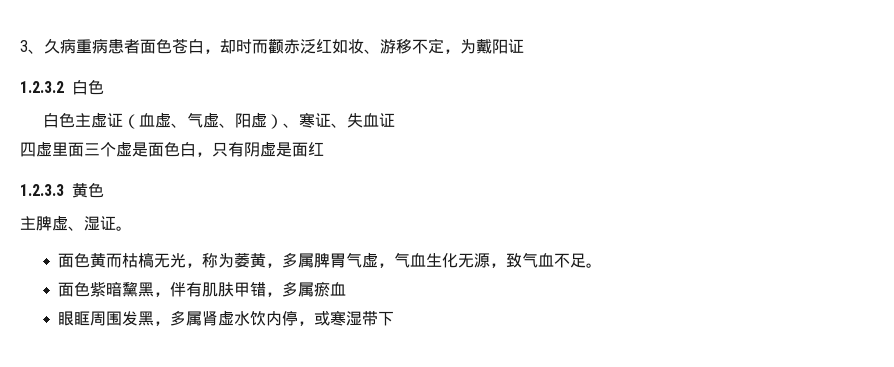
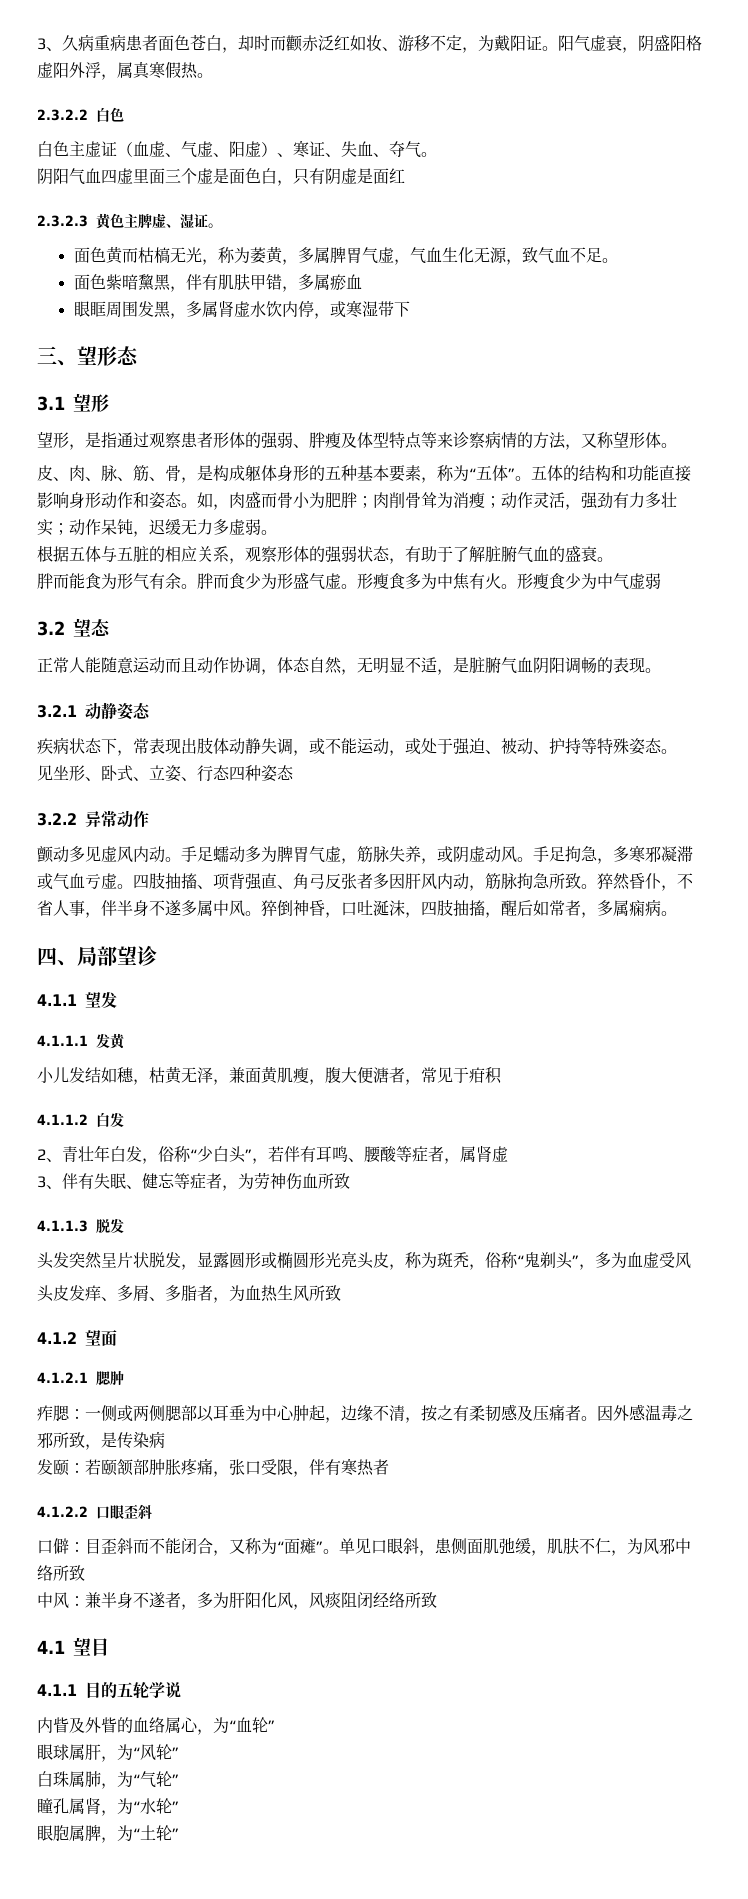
[20,81,64,93] // 1.2.3.2 -> [542,35,702,53] [37,61,213,80] [37,109,88,121] 。阳气虚衰，阴盛阳格虚阳外浮，属真寒假热。 // 2.3.2.2
[378,113,395,127] 证 // -> [373,141,437,158] [37,168,101,185] 、夺气。 // 阴阳气血
[20,184,64,196] 1.2.3.3 -> [37,215,88,227] 2.3.2.3
(104, 190) // -> (124, 220) none
(395, 318) none -> [37,346,139,366] [37,393,109,412] [37,431,677,450] [37,465,691,483] [37,492,677,510] [37,519,277,537] [37,545,613,564] [37,573,661,590] [37,618,111,637] [37,657,661,675] [37,702,151,720] [37,737,677,756] [37,765,294,782] [37,810,149,828] [37,845,693,864] [37,872,693,891] [37,899,677,918] [37,945,157,966] [37,992,117,1008] [37,1033,126,1049] [37,1066,502,1085] [37,1112,124,1128] [37,1145,508,1164] [37,1172,350,1191] [37,1218,124,1234] [37,1251,691,1270] [37,1285,341,1303] [37,1330,117,1346] [37,1371,124,1386] [37,1404,693,1423] [37,1431,165,1450] [37,1458,389,1477] [37,1504,152,1520] [37,1537,691,1556] [37,1565,85,1581] [37,1592,437,1610] [37,1637,109,1656] [37,1681,181,1699] [37,1717,275,1735] [37,1744,179,1762] [37,1771,179,1789] [37,1797,179,1816] [37,1825,179,1843] // 三、望形态 // 3.1望形 // 望形，是指通过观察患者形体的强弱、胖瘦及体型特点等来诊察病情的方法，又称望形体。 // 皮、肉、脉、筋、骨，是构成躯体身形的五种基本要素，称为“五体”。五体的结构和功能直接影响身形动作和姿态。如，肉盛而骨小为肥胖；肉削骨耸为消瘦；动作灵活，强劲有力多壮实；动作呆钝，迟缓无力多虚弱。 // 根据五体与五脏的相应关系，观察形体的强弱状态，有助于了解脏腑气血的盛衰。 // 胖而能食为形气有余。胖而食少为形盛气虚。形瘦食多为中焦有火。形瘦食少为中气虚弱 // 3.2望态 // 正常人能随意运动而且动作协调，体态自然，无明显不适，是脏腑气血阴阳调畅的表现。 // 3.2.1动静姿态 // 疾病状态下，常表现出肢体动静失调，或不能运动，或处于强迫、被动、护持等特殊姿态。 // 见坐形、卧式、立姿、行态四种姿态 // 3.2.2异常动作 // 颤动多见虚风内动。手足蠕动多为脾胃气虚，筋脉失养，或阴虚动风。手足拘急，多寒邪凝滞或气血亏虚。四肢抽搐、项背强直、角弓反张者多因肝风内动，筋脉拘急所致。猝然昏仆，不省人事，伴半身不遂多属中风。猝倒神昏，口吐涎沫，四肢抽搐，醒后如常者，多属痫病。 // 四、局部望诊 // 4.1.1望发 // 4.1.1.1发黄 // 小儿发结如穗，枯黄无泽，兼面黄肌瘦，腹大便溏者，常见于疳积 // 4.1.1.2白发 // 2、青壮年白发，俗称“少白头”，若伴有耳鸣、腰酸等症者，属肾虚 // 3、伴有失眠、健忘等症者，为劳神伤血所致 // 4.1.1.3脱发 // 头发突然呈片状脱发，显露圆形或椭圆形光亮头皮，称为斑秃，俗称“鬼剃头”，多为血虚受风 // 头皮发痒、多屑、多脂者，为血热生风所致 // 4.1.2望面 // 4.1.2.1腮肿 // 痄腮：一侧或两侧腮部以耳垂为中心肿起，边缘不清，按之有柔韧感及压痛者。因外感温毒之邪所致，是传染病 // 发颐：若颐颔部肿胀疼痛，张口受限，伴有寒热者 // 4.1.2.2口眼歪斜 // 口僻：目歪斜而不能闭合，又称为“面瘫”。单见口眼斜，患侧面肌弛缓，肌肤不仁，为风邪中络所致 // 中风：兼半身不遂者，多为肝阳化风，风痰阻闭经络所致 // 4.1望目 // 4.1.1目的五轮学说 // 内眥及外眥的血络属心，为“血轮” // 眼球属肝，为“风轮” // 白珠属肺，为“气轮” // 瞳孔属肾，为“水轮” // 眼胞属脾，为“土轮”

